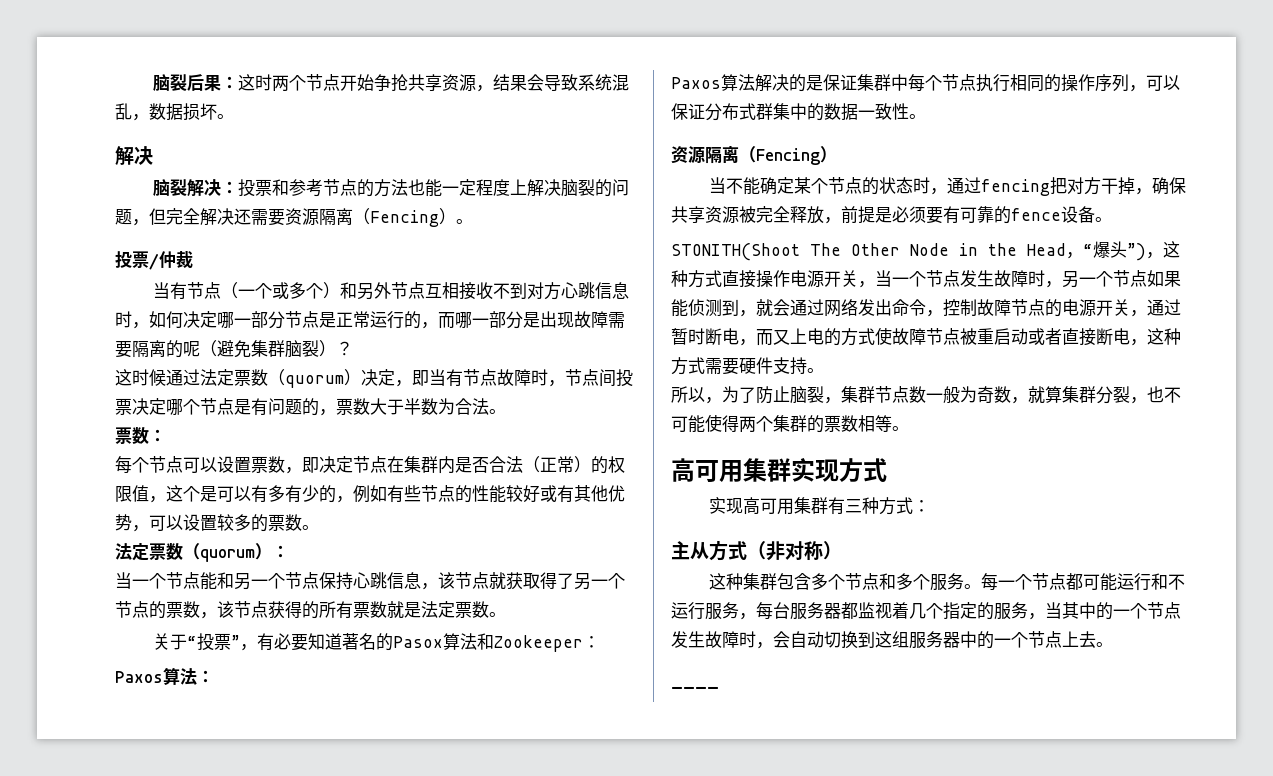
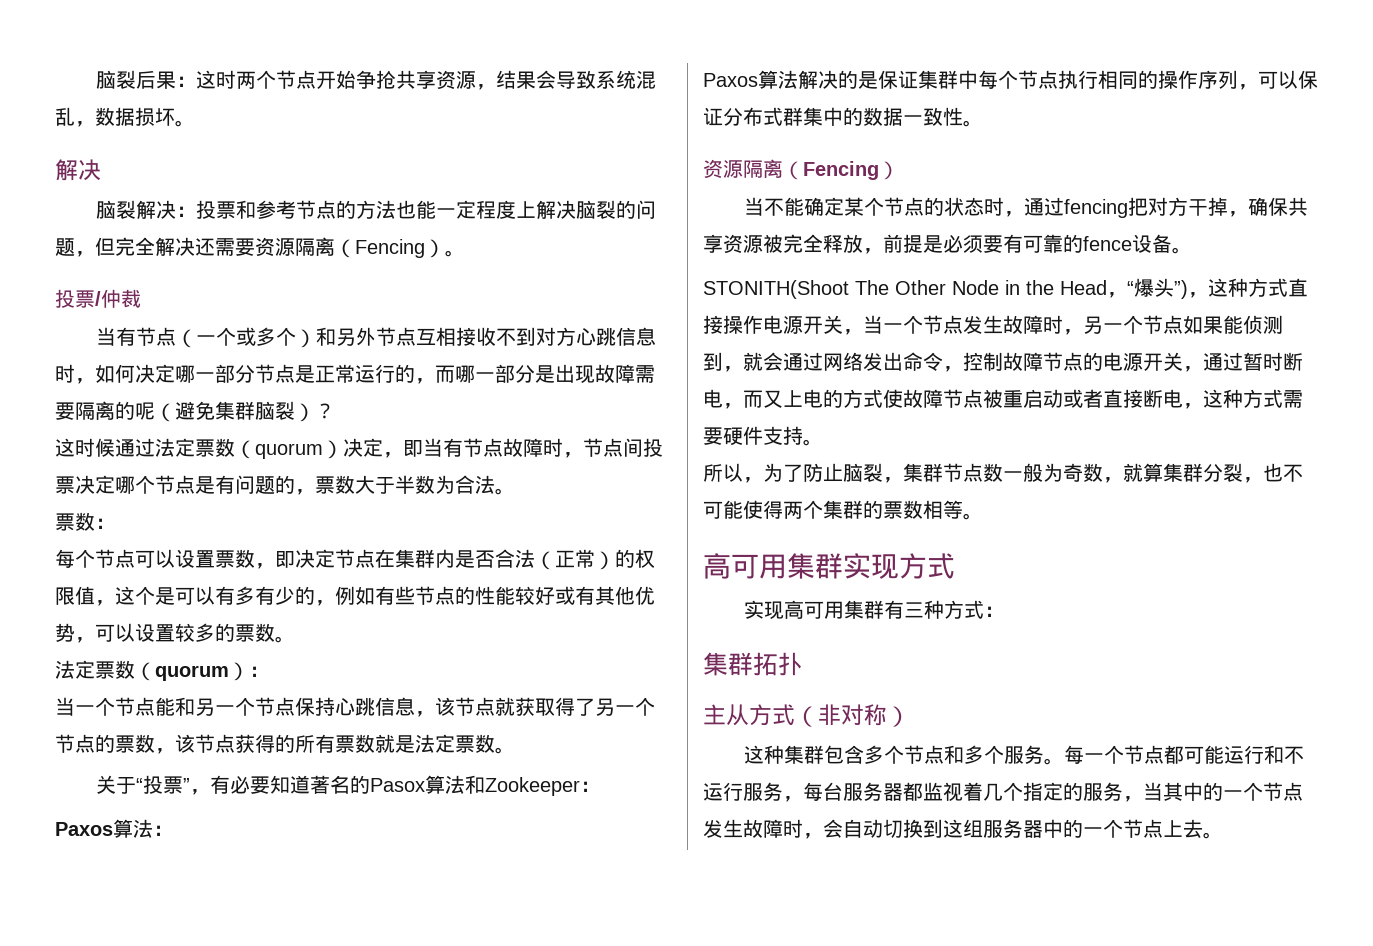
(931, 506) none -> [703,652,803,676] // 集群拓扑
[671,686,719,693] // ---- -> (1223, 835) none

